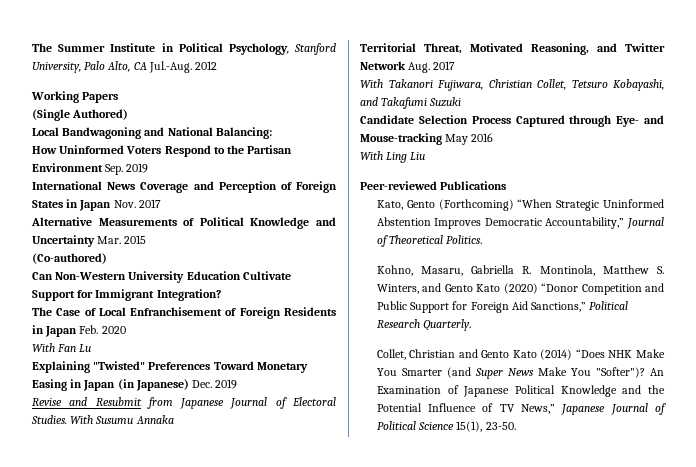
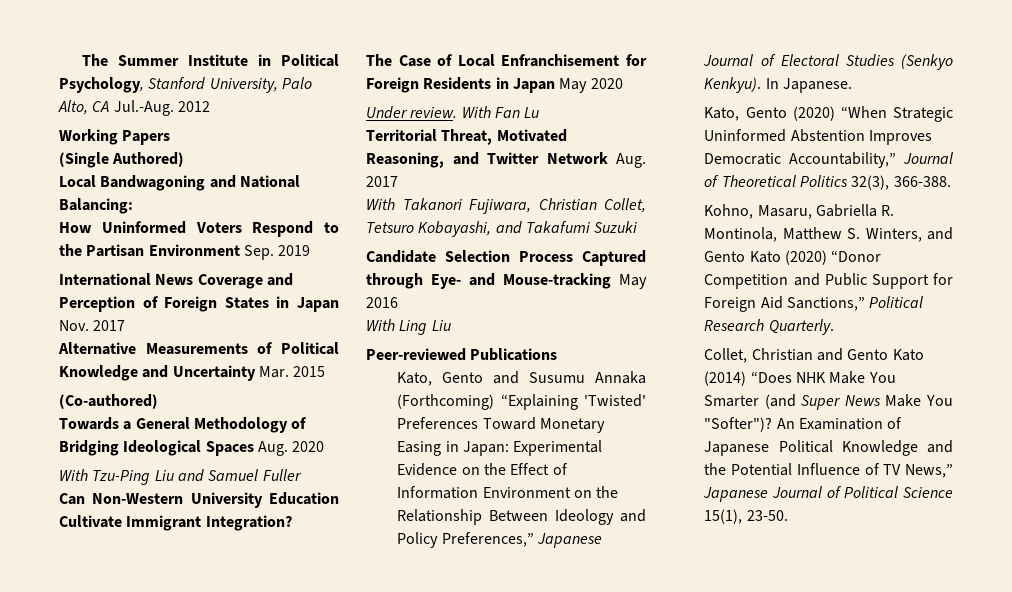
(107, 258) none -> [59,417,307,433] [59,440,325,456] [59,469,302,485] // Towards a General Methodology of Bridging Ideological Spaces Aug. 2020 // With Tzu-Ping Liu and Samuel Fuller
[32,290,94,301] Support for -> (122, 521) none
[225,308,237,316] of -> [626,54,647,66] for
[79,325,126,334] Feb. 2020 // -> [559,78,623,93] [366,106,458,119] May 2020 // Under review.
[32,361,308,373] [32,379,238,391] [32,397,336,409] [31,415,174,424] // Explaining "Twisted" Preferences Toward Monetary Easing in Japan (in Japanese) Dec. 2019 // Revise and Resubmit from Japanese Journal of Electoral Studies. With Susumu Annaka -> (540, 112) none
[438,199,514,211] (Forthcoming) -> [493,371,646,384] [397,394,646,410] [397,417,606,433] [397,440,603,456] [397,463,568,476] [397,486,619,499] [397,509,646,525] [397,532,603,548] [703,54,953,70] [704,77,853,93] [704,106,835,121] and Susumu Annaka (Forthcoming) “Explaining 'Twisted' Preferences Toward Monetary Easing in Japan: Experimental Evidence on the Effect of Information Environment on the Relationship Between Ideology and Policy Preferences,” Japanese Journal of Electoral Studies (Senkyo Kenkyu). In Japanese. // Kato, Gento (2020)
[446,235,483,244] Politics. -> [800,175,951,190] Politics 32(3), 366-388.

